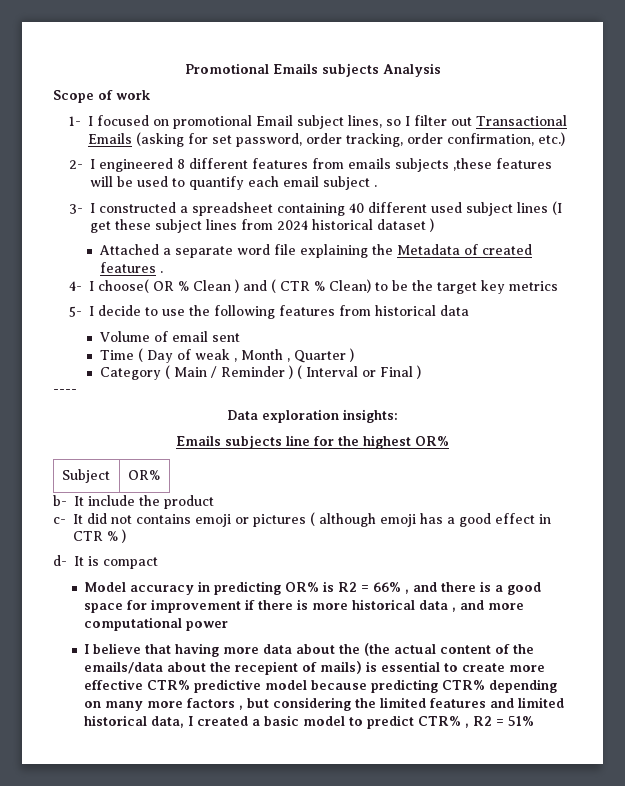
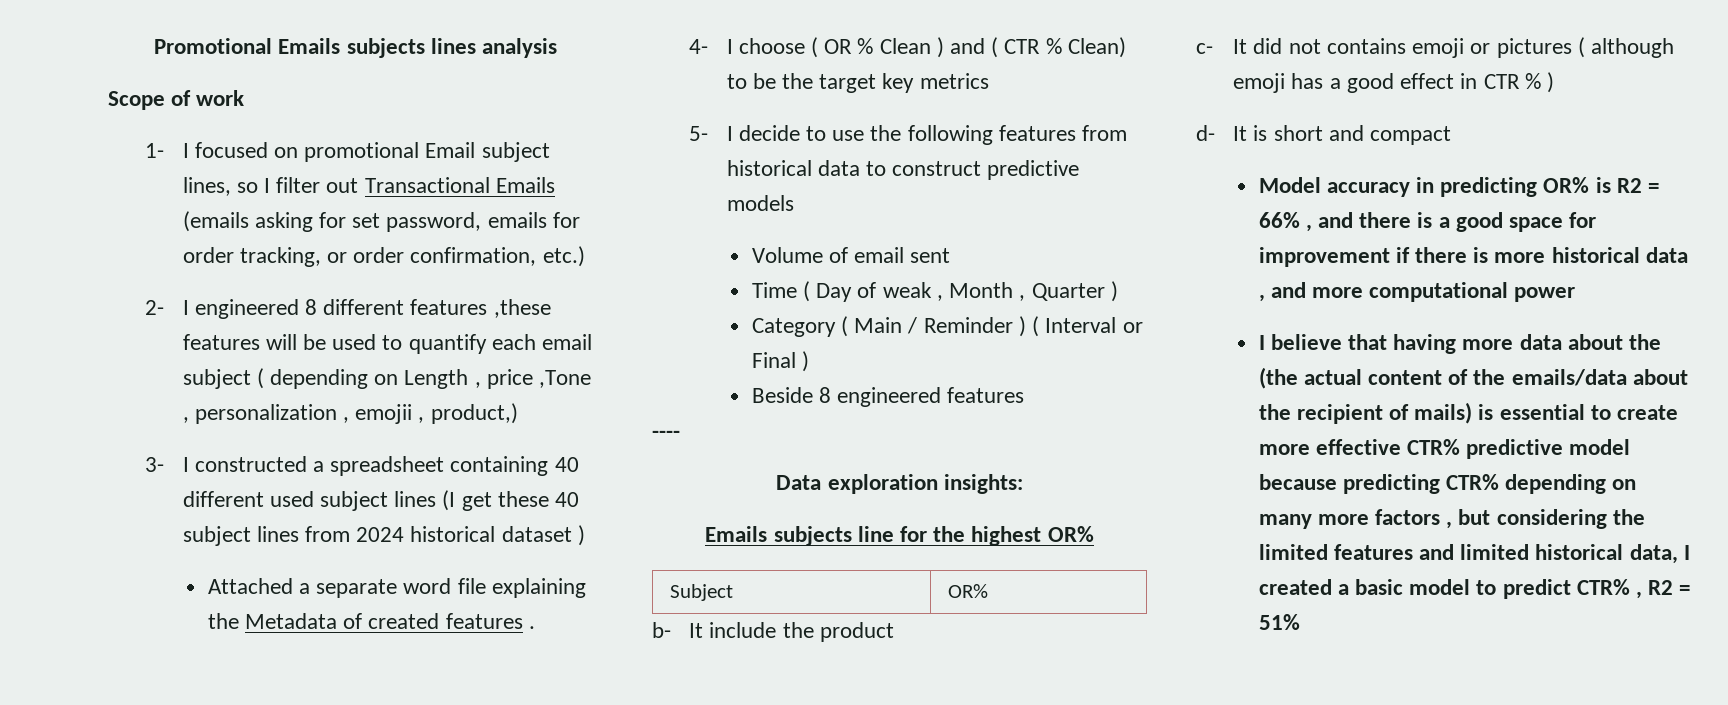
[382,63,441,77] Analysis -> [430,38,557,58] lines analysis
[135,132,184,147] (asking -> [182,211,313,232] (emails asking
(302, 140) none -> [487,212,580,228] emails for
(403, 140) none -> [326,252,347,263] or
[311,158,449,172] from emails subjects -> (488, 307) none
[373,185,377,187] . -> [256,368,591,389] [182,403,518,424] ( depending on Length , price ,Tone , personalization , emojii , product,)
(151, 224) none -> [554,492,579,507] 40
[97,279,149,293] choose( -> [738,37,818,58] choose (
(469, 310) none -> [865,160,1080,180] [726,195,794,211] to construct predictive models
(421, 372) none -> [751,387,1025,407] // Beside 8 engineered features
(99, 561) none -> [1273,125,1364,141] short and
[235,661,299,675] recepient -> [1296,404,1383,424] recipient

